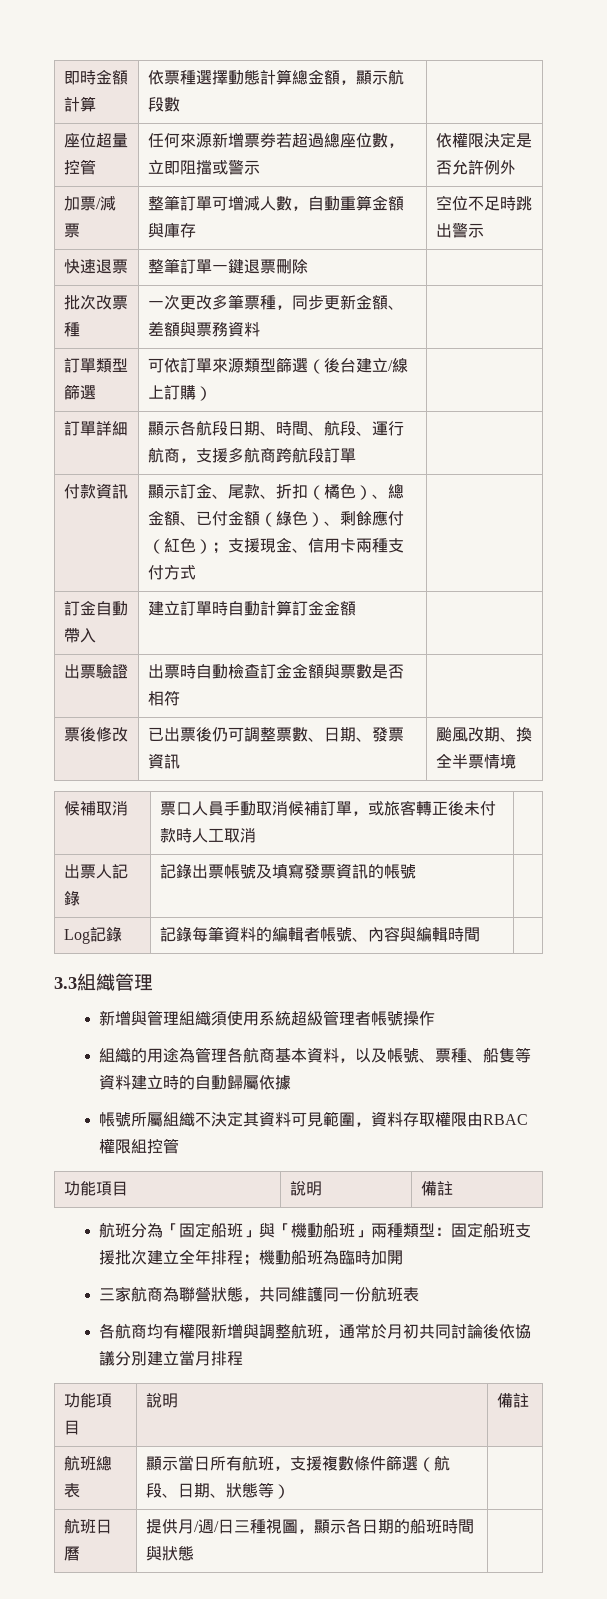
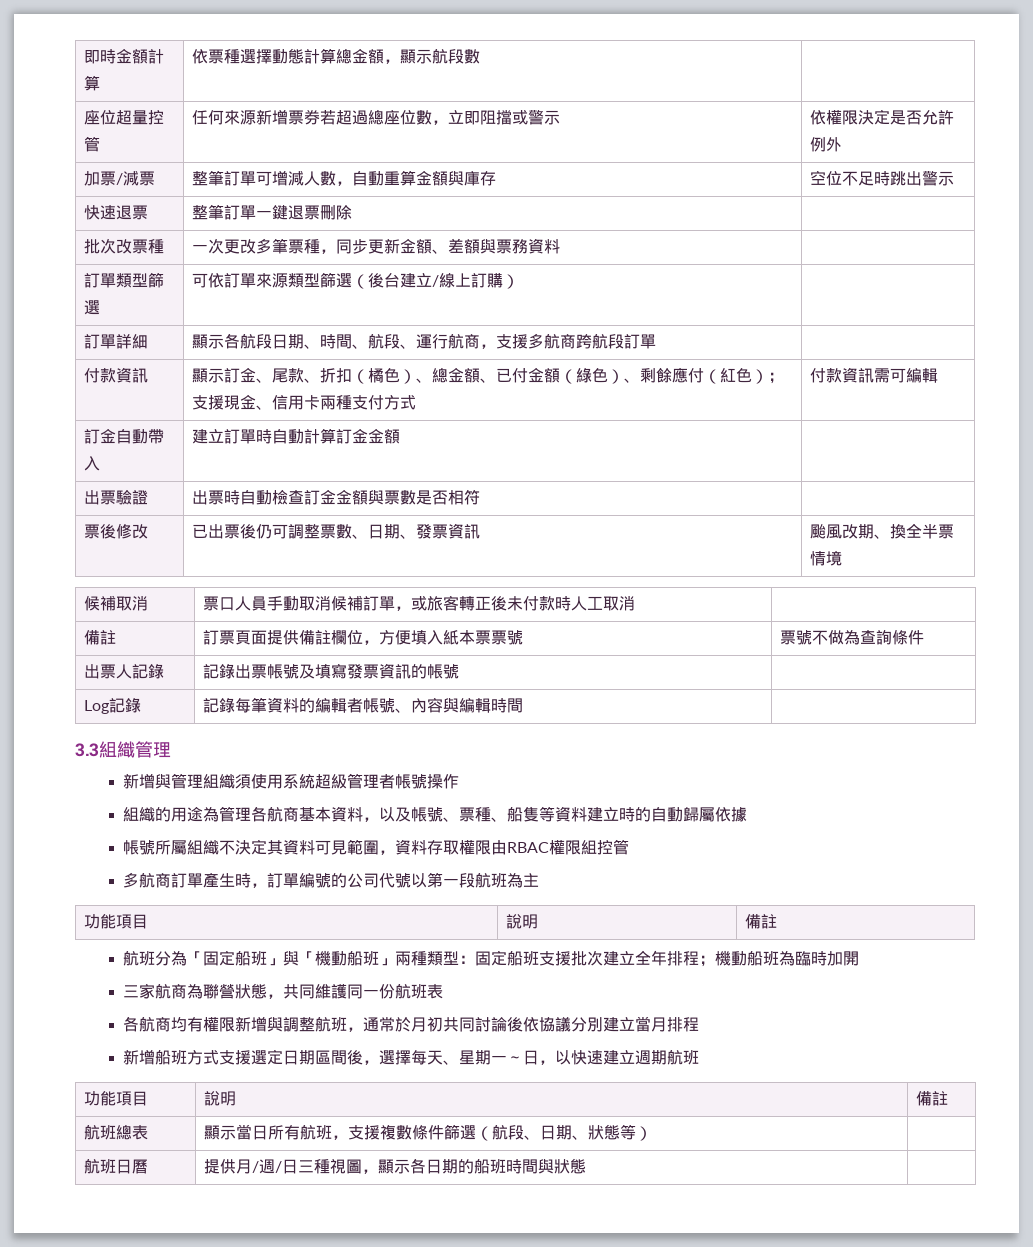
(197, 572) none -> [809,367,938,383] 付款資訊需可編輯
(257, 835) none -> [83,630,116,645] [202,630,523,645] [779,629,924,645] // 備註 | 訂票頁面提供備註欄位，方便填入紙本票票號 | 票號不做為查詢條件
(180, 1146) none -> [123,872,540,888] // 多航商訂單產生時，訂單編號的公司代號以第一段航班為主
(244, 1358) none -> [123,1049,700,1065] // 新增船班方式支援選定日期區間後，選擇每天、星期一～日，以快速建立週期航班

